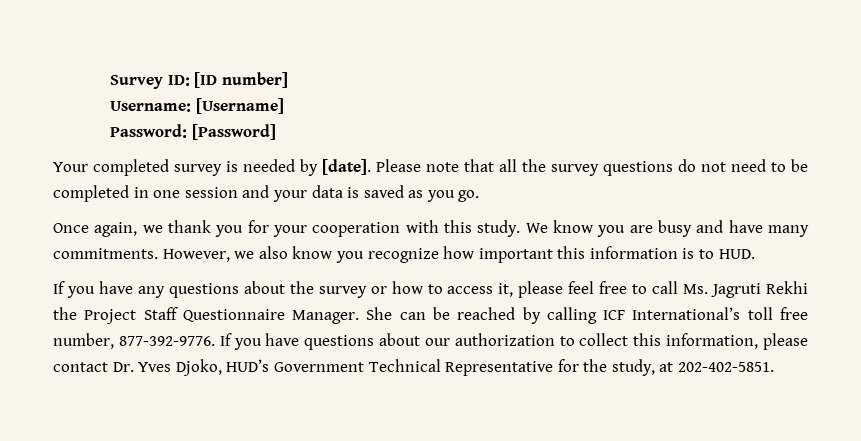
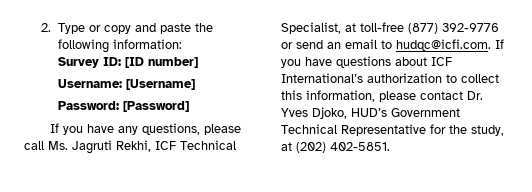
(109, 82) none -> [41,23,214,34] [58,39,183,53] 2. Type or copy and paste the following information: //
[53,159,808,176] [53,185,480,202] [53,220,810,237] [53,246,755,263] [53,281,809,298] [53,307,809,324] [53,333,215,349] Your completed survey is needed by [date]. Please note that all the survey questions do not need to be completed in one session and your data is saved as you go. // Once again, we thank you for your cooperation with this study. We know you are busy and have many commitments. However, we also know you recognize how important this information is to HUD. // If you have any questions about the survey or how to access it, please feel free to call Ms. Jagruti Rekhi the Project Staff Questionnaire Manager. She can be reached by calling ICF International’s toll free number, 877-392-9776. -> [50,123,242,135] [24,140,236,154] [281,22,499,34] [281,39,491,51] If you have any questions, please call Ms. Jagruti Rekhi, ICF Technical Specialist, at toll-free (877) 392-9776 or send an email to hudqc@icfi.com.
[424,338,450,346] our -> [431,57,452,66] [281,73,363,83] ICF International’s
[678,362,775,372] 202-402-5851. -> [296,142,390,153] (202) 402-5851.

